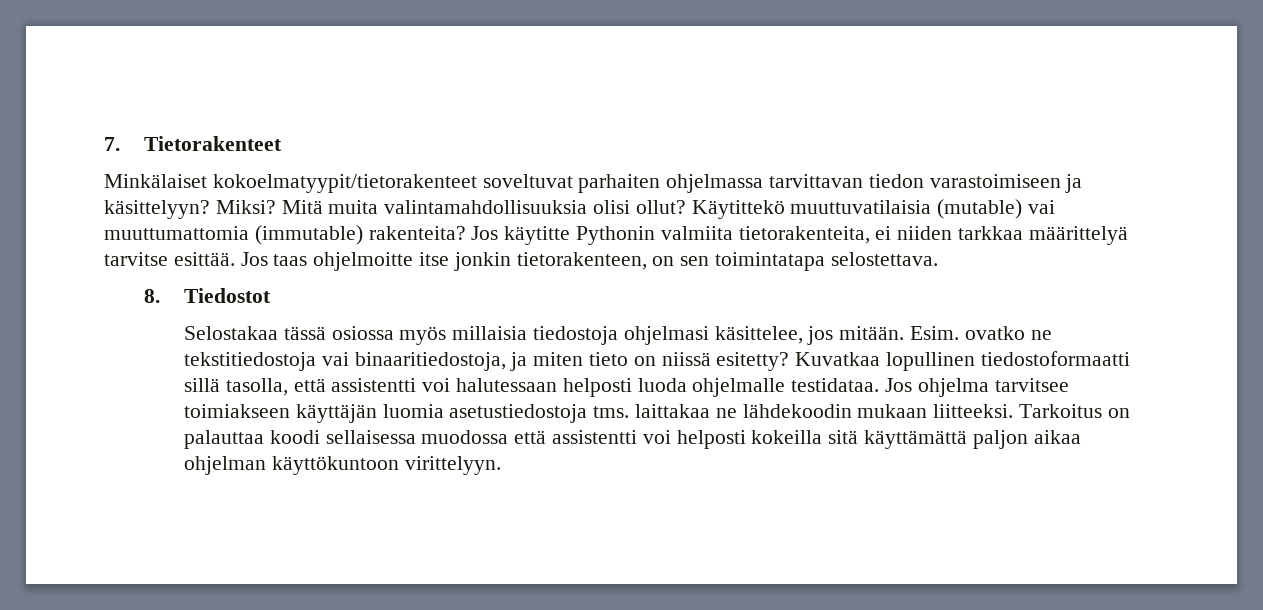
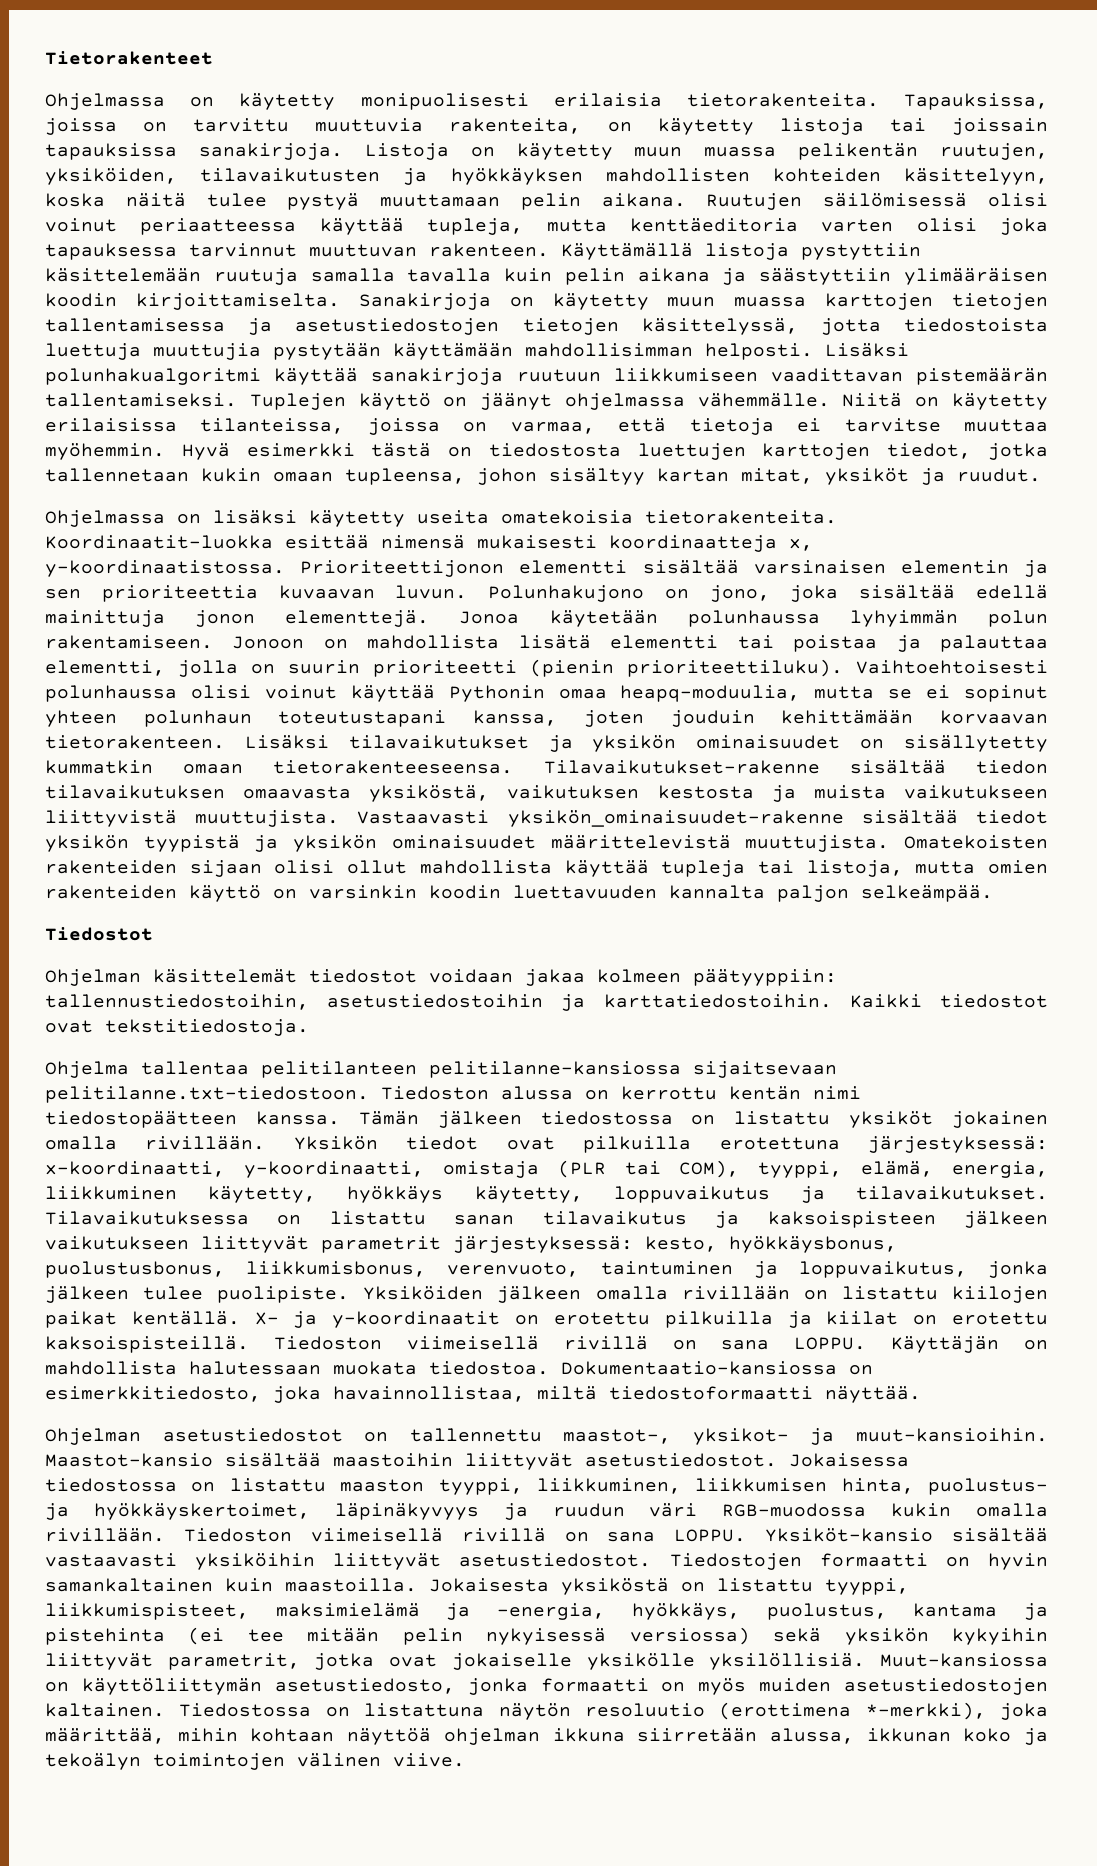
[104,137,120,151] 7. -> (45, 58) none
[104,174,1083,193] [104,199,1056,219] [104,225,1128,245] [104,252,938,271] [143,288,271,303] [183,326,1052,345] [183,351,1130,371] [183,378,1069,397] [183,404,1130,423] [183,430,1081,449] [183,456,501,475] Minkälaiset kokoelmatyypit/tietorakenteet soveltuvat parhaiten ohjelmassa tarvittavan tiedon varastoimiseen ja käsittelyyn? Miksi? Mitä muita valintamahdollisuuksia olisi ollut? Käytittekö muuttuvatilaisia (mutable) vai muuttumattomia (immutable) rakenteita? Jos käytitte Pythonin valmiita tietorakenteita, ei niiden tarkkaa määrittelyä tarvitse esittää. Jos taas ohjelmoitte itse jonkin tietorakenteen, on sen toimintatapa selostettava. // 8. Tiedostot // Selostakaa tässä osiossa myös millaisia tiedostoja ohjelmasi käsittelee, jos mitään. Esim. ovatko ne tekstitiedostoja vai binaaritiedostoja, ja miten tieto on niissä esitetty? Kuvatkaa lopullinen tiedostoformaatti sillä tasolla, että assistentti voi halutessaan helposti luoda ohjelmalle testidataa. Jos ohjelma tarvitsee toimiakseen käyttäjän luomia asetustiedostoja tms. laittakaa ne lähdekoodin mukaan liitteeksi. Tarkoitus on palauttaa koodi sellaisessa muodossa että assistentti voi helposti kokeilla sitä käyttämättä paljon aikaa ohjelman käyttökuntoon virittelyyn. -> [45,93,1048,110] [45,118,1048,135] [45,143,1048,160] [45,168,1048,185] [45,193,1049,210] [45,218,1048,235] [45,243,921,260] [45,268,1049,285] [45,293,1048,310] [45,318,1048,335] [45,343,909,360] [45,368,1048,385] [45,393,1049,410] [45,418,1048,435] [45,443,1049,460] [45,468,1041,485] [45,510,837,527] [45,535,813,552] [45,560,1048,577] [45,585,1049,602] [45,610,1048,627] [45,635,1048,652] [45,659,1048,677] [45,685,1048,702] [45,710,1048,727] [45,735,1048,752] [45,760,1048,774] [45,785,1048,802] [45,810,1048,827] [45,835,1048,852] [45,860,1049,877] [45,885,993,902] [45,927,153,941] [45,969,837,986] [45,994,1048,1011] [45,1019,309,1036] [45,1061,837,1078] [45,1086,861,1103] [45,1111,1048,1128] [45,1136,1048,1153] [45,1160,1048,1178] [45,1186,1048,1203] [45,1211,1048,1228] [45,1236,897,1253] [45,1261,1048,1278] [45,1286,1048,1303] [45,1311,1049,1328] [45,1336,1048,1353] [45,1361,873,1375] [45,1386,921,1403] [45,1428,1048,1445] [45,1453,909,1470] [45,1478,1048,1495] [45,1503,1048,1520] [45,1528,1048,1542] [45,1553,1048,1570] [45,1578,909,1595] [45,1603,1048,1620] [45,1627,1048,1645] [45,1653,1048,1670] [45,1678,1048,1695] [45,1702,1048,1720] [45,1728,1049,1745] [45,1753,465,1770] Ohjelmassa on käytetty monipuolisesti erilaisia tietorakenteita. Tapauksissa, joissa on tarvittu muuttuvia rakenteita, on käytetty listoja tai joissain tapauksissa sanakirjoja. Listoja on käytetty muun muassa pelikentän ruutujen, yksiköiden, tilavaikutusten ja hyökkäyksen mahdollisten kohteiden käsittelyyn, koska näitä tulee pystyä muuttamaan pelin aikana. Ruutujen säilömisessä olisi voinut periaatteessa käyttää tupleja, mutta kenttäeditoria varten olisi joka tapauksessa tarvinnut muuttuvan rakenteen. Käyttämällä listoja pystyttiin käsittelemään ruutuja samalla tavalla kuin pelin aikana ja säästyttiin ylimääräisen koodin kirjoittamiselta. Sanakirjoja on käytetty muun muassa karttojen tietojen tallentamisessa ja asetustiedostojen tietojen käsittelyssä, jotta tiedostoista luettuja muuttujia pystytään käyttämään mahdollisimman helposti. Lisäksi polunhakualgoritmi käyttää sanakirjoja ruutuun liikkumiseen vaadittavan pistemäärän tallentamiseksi. Tuplejen käyttö on jäänyt ohjelmassa vähemmälle. Niitä on käytetty erilaisissa tilanteissa, joissa on varmaa, että tietoja ei tarvitse muuttaa myöhemmin. Hyvä esimerkki tästä on tiedostosta luettujen karttojen tiedot, jotka tallennetaan kukin omaan tupleensa, johon sisältyy kartan mitat, yksiköt ja ruudut. // Ohjelmassa on lisäksi käytetty useita omatekoisia tietorakenteita. Koordinaatit-luokka esittää nimensä mukaisesti koordinaatteja x, y-koordinaatistossa. Prioriteettijonon elementti sisältää varsinaisen elementin ja sen prioriteettia kuvaavan luvun. Polunhakujono on jono, joka sisältää edellä mainittuja jonon elementtejä. Jonoa käytetään polunhaussa lyhyimmän polun rakentamiseen. Jonoon on mahdollista lisätä elementti tai poistaa ja palauttaa elementti, jolla on suurin prioriteetti (pienin prioriteettiluku). Vaihtoehtoisesti polunhaussa olisi voinut käyttää Pythonin omaa heapq-moduulia, mutta se ei sopinut yhteen polunhaun toteutustapani kanssa, joten jouduin kehittämään korvaavan tietorakenteen. Lisäksi tilavaikutukset ja yksikön ominaisuudet on sisällytetty kummatkin omaan tietorakenteeseensa. Tilavaikutukset-rakenne sisältää tiedon tilavaikutuksen omaavasta yksiköstä, vaikutuksen kestosta ja muista vaikutukseen liittyvistä muuttujista. Vastaavasti yksikön_ominaisuudet-rakenne sisältää tiedot yksikön tyypistä ja yksikön ominaisuudet määrittelevistä muuttujista. Omatekoisten rakenteiden sijaan olisi ollut mahdollista käyttää tupleja tai listoja, mutta omien rakenteiden käyttö on varsinkin koodin luettavuuden kannalta paljon selkeämpää. // Tiedostot // Ohjelman käsittelemät tiedostot voidaan jakaa kolmeen päätyyppiin: tallennustiedostoihin, asetustiedostoihin ja karttatiedostoihin. Kaikki tiedostot ovat tekstitiedostoja. // Ohjelma tallentaa pelitilanteen pelitilanne-kansiossa sijaitsevaan pelitilanne.txt-tiedostoon. Tiedoston alussa on kerrottu kentän nimi tiedostopäätteen kanssa. Tämän jälkeen tiedostossa on listattu yksiköt jokainen omalla rivillään. Yksikön tiedot ovat pilkuilla erotettuna järjestyksessä: x-koordinaatti, y-koordinaatti, omistaja (PLR tai COM), tyyppi, elämä, energia, liikkuminen käytetty, hyökkäys käytetty, loppuvaikutus ja tilavaikutukset. Tilavaikutuksessa on listattu sanan tilavaikutus ja kaksoispisteen jälkeen vaikutukseen liittyvät parametrit järjestyksessä: kesto, hyökkäysbonus, puolustusbonus, liikkumisbonus, verenvuoto, taintuminen ja loppuvaikutus, jonka jälkeen tulee puolipiste. Yksiköiden jälkeen omalla rivillään on listattu kiilojen paikat kentällä. X- ja y-koordinaatit on erotettu pilkuilla ja kiilat on erotettu kaksoispisteillä. Tiedoston viimeisellä rivillä on sana LOPPU. Käyttäjän on mahdollista halutessaan muokata tiedostoa. Dokumentaatio-kansiossa on esimerkkitiedosto, joka havainnollistaa, miltä tiedostoformaatti näyttää. // Ohjelman asetustiedostot on tallennettu maastot-, yksikot- ja muut-kansioihin. Maastot-kansio sisältää maastoihin liittyvät asetustiedostot. Jokaisessa tiedostossa on listattu maaston tyyppi, liikkuminen, liikkumisen hinta, puolustus- ja hyökkäyskertoimet, läpinäkyvyys ja ruudun väri RGB-muodossa kukin omalla rivillään. Tiedoston viimeisellä rivillä on sana LOPPU. Yksiköt-kansio sisältää vastaavasti yksiköihin liittyvät asetustiedostot. Tiedostojen formaatti on hyvin samankaltainen kuin maastoilla. Jokaisesta yksiköstä on listattu tyyppi, liikkumispisteet, maksimielämä ja -energia, hyökkäys, puolustus, kantama ja pistehinta (ei tee mitään pelin nykyisessä versiossa) sekä yksikön kykyihin liittyvät parametrit, jotka ovat jokaiselle yksikölle yksilöllisiä. Muut-kansiossa on käyttöliittymän asetustiedosto, jonka formaatti on myös muiden asetustiedostojen kaltainen. Tiedostossa on listattuna näytön resoluutio (erottimena *-merkki), joka määrittää, mihin kohtaan näyttöä ohjelman ikkuna siirretään alussa, ikkunan koko ja tekoälyn toimintojen välinen viive.

